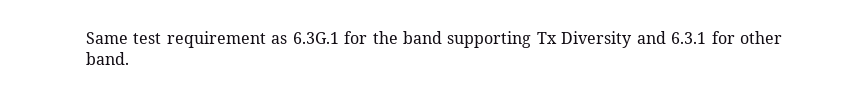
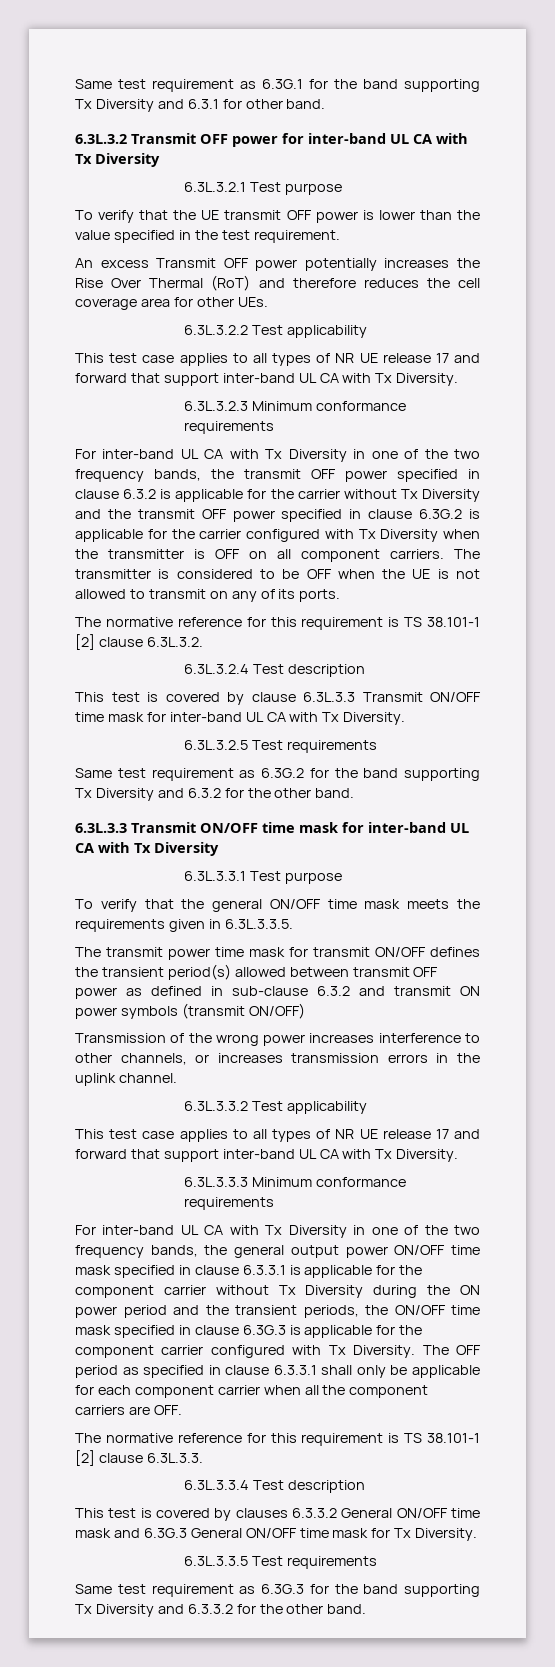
(129, 58) none -> [75,133,468,147] [75,153,160,167] [183,182,342,195] [75,210,480,223] [75,230,340,243] [75,258,480,271] [75,275,480,291] [75,297,268,310] [183,325,367,338] [75,353,481,366] [75,373,459,386] [183,401,406,411] [183,421,274,434] [75,449,480,462] [75,469,480,482] [75,489,480,502] [75,509,481,522] [75,529,480,542] [75,549,480,562] [75,569,481,579] [75,589,341,602] [75,617,480,630] [75,634,203,650] [183,664,365,677] [75,692,481,705] [75,712,406,725] [183,740,377,753] [75,768,480,781] [75,788,355,801] [75,822,469,833] [75,842,219,856] [183,871,342,884] [75,899,480,912] [75,919,293,932] [75,947,480,960] [75,964,439,980] [75,986,480,999] [75,1003,305,1019] [75,1033,480,1046] [75,1053,480,1065] [75,1073,177,1086] [183,1101,367,1114] [75,1129,481,1142] [75,1149,459,1162] [183,1177,406,1187] [183,1197,274,1210] [75,1225,480,1238] [75,1245,481,1258] [75,1265,423,1278] [75,1285,481,1298] [75,1305,480,1318] [75,1325,423,1338] [75,1345,481,1358] [75,1365,480,1378] [75,1385,429,1398] [75,1405,182,1415] [75,1433,480,1446] [75,1450,203,1466] [183,1480,365,1493] [75,1508,480,1521] [75,1528,478,1541] [183,1556,377,1569] [75,1584,480,1597] [75,1604,367,1617] // 6.3L.3.2 Transmit OFF power for inter-band UL CA with Tx Diversity // 6.3L.3.2.1 Test purpose // To verify that the UE transmit OFF power is lower than the value specified in the test requirement. // An excess Transmit OFF power potentially increases the Rise Over Thermal (RoT) and therefore reduces the cell coverage area for other UEs. // 6.3L.3.2.2 Test applicability // This test case applies to all types of NR UE release 17 and forward that support inter-band UL CA with Tx Diversity. // 6.3L.3.2.3 Minimum conformance requirements // For inter-band UL CA with Tx Diversity in one of the two frequency bands, the transmit OFF power specified in clause 6.3.2 is applicable for the carrier without Tx Diversity and the transmit OFF power specified in clause 6.3G.2 is applicable for the carrier configured with Tx Diversity when the transmitter is OFF on all component carriers. The transmitter is considered to be OFF when the UE is not allowed to transmit on any of its ports. // The normative reference for this requirement is TS 38.101-1 [2] clause 6.3L.3.2. // 6.3L.3.2.4 Test description // This test is covered by clause 6.3L.3.3 Transmit ON/OFF time mask for inter-band UL CA with Tx Diversity. // 6.3L.3.2.5 Test requirements // Same test requirement as 6.3G.2 for the band supporting Tx Diversity and 6.3.2 for the other band. // 6.3L.3.3 Transmit ON/OFF time mask for inter-band UL CA with Tx Diversity // 6.3L.3.3.1 Test purpose // To verify that the general ON/OFF time mask meets the requirements given in 6.3L.3.3.5. // The transmit power time mask for transmit ON/OFF defines the transient period(s) allowed between transmit OFF power as defined in sub-clause 6.3.2 and transmit ON power symbols (transmit ON/OFF) // Transmission of the wrong power increases interference to other channels, or increases transmission errors in the uplink channel. // 6.3L.3.3.2 Test applicability // This test case applies to all types of NR UE release 17 and forward that support inter-band UL CA with Tx Diversity. // 6.3L.3.3.3 Minimum conformance requirements // For inter-band UL CA with Tx Diversity in one of the two frequency bands, the general output power ON/OFF time mask specified in clause 6.3.3.1 is applicable for the component carrier without Tx Diversity during the ON power period and the transient periods, the ON/OFF time mask specified in clause 6.3G.3 is applicable for the component carrier configured with Tx Diversity. The OFF period as specified in clause 6.3.3.1 shall only be applicable for each component carrier when all the component carriers are OFF. // The normative reference for this requirement is TS 38.101-1 [2] clause 6.3L.3.3. // 6.3L.3.3.4 Test description // This test is covered by clauses 6.3.3.2 General ON/OFF time mask and 6.3G.3 General ON/OFF time mask for Tx Diversity. // 6.3L.3.3.5 Test requirements // Same test requirement as 6.3G.3 for the band supporting Tx Diversity and 6.3.3.2 for the other band.

